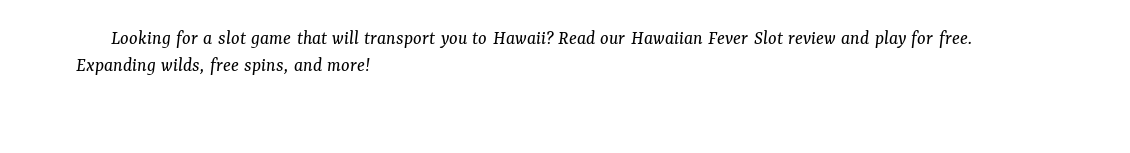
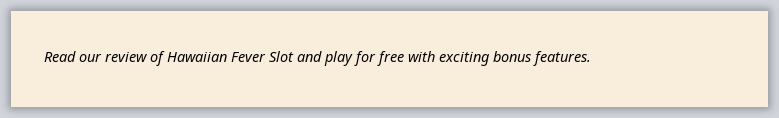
[110,30,626,48] Looking for a slot game that will transport you to Hawaii? Read our -> [44,51,165,66] Read our review of
[788,32,837,44] review -> (294, 56) none
[938,30,972,48] [76,57,370,75] free. Expanding wilds, free spins, and more! -> [377,51,591,66] free with exciting bonus features.

